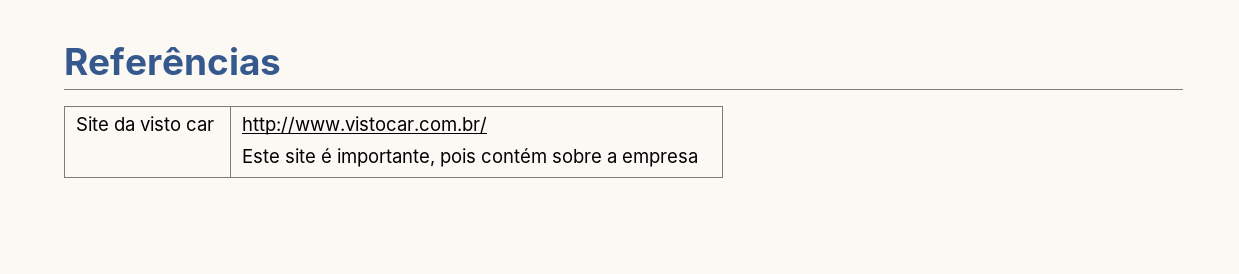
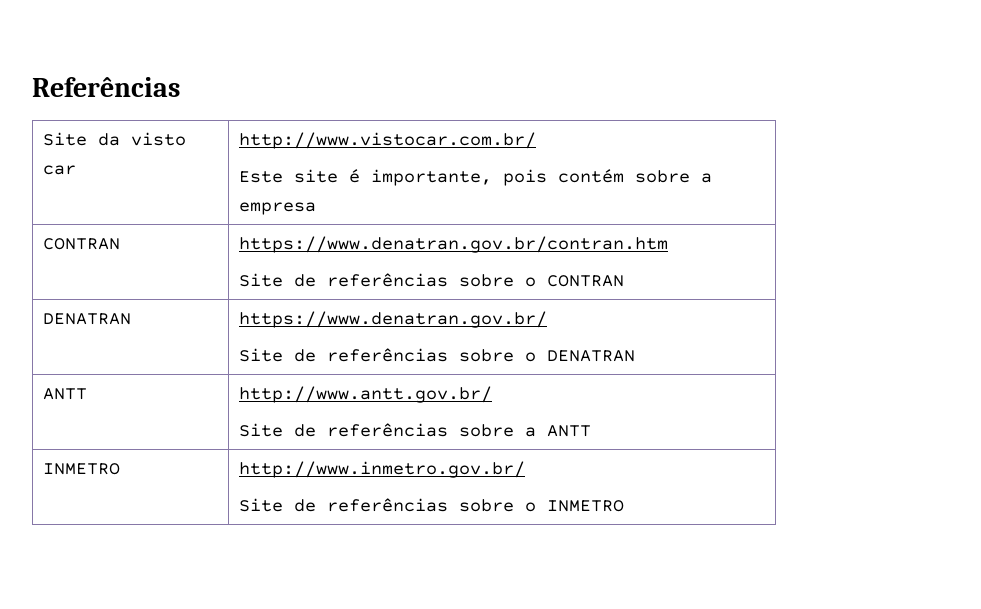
(698, 159) none -> [42,238,120,250] [238,236,668,253] [238,273,624,287] [42,313,131,325] [238,311,547,328] [238,348,635,362] [42,388,87,400] [238,386,492,403] [238,423,591,437] [42,463,120,475] [238,461,525,478] [238,498,624,512] // CONTRAN | https://www.denatran.gov.br/contran.htm // Site de referências sobre o CONTRAN // DENATRAN | https://www.denatran.gov.br/ // Site de referências sobre o DENATRAN // ANTT | http://www.antt.gov.br/ // Site de referências sobre a ANTT // INMETRO | http://www.inmetro.gov.br/ // Site de referências sobre o INMETRO

